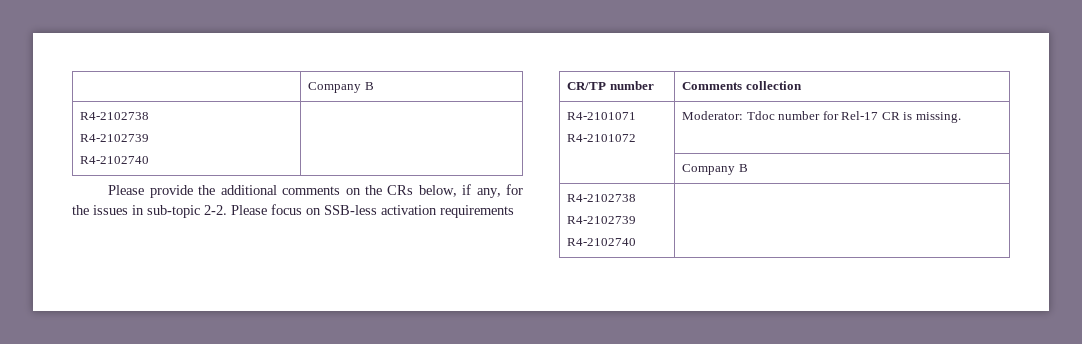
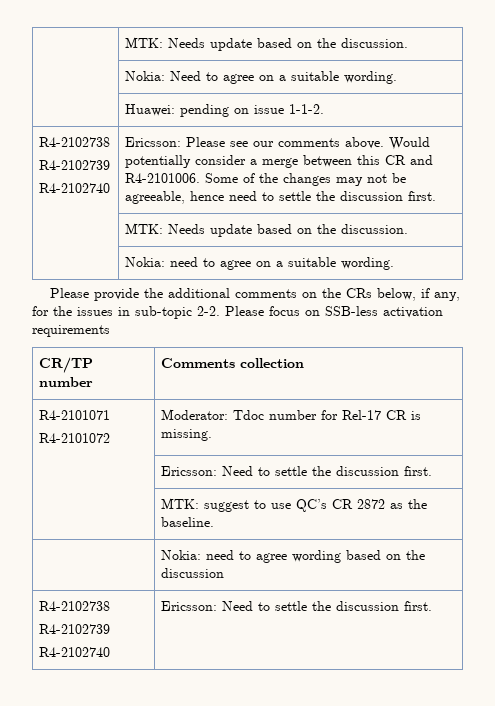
[308,82,374,93] [80,112,150,120] [80,134,150,142] [80,156,150,164] | Company B // R4-2102738 // R4-2102739 // R4-2102740 | -> [125,37,409,51] [125,71,398,84] [125,104,325,117] [39,137,111,147] [39,160,111,170] [39,183,111,193] [125,137,431,150] [125,155,434,168] [125,173,407,186] [125,191,437,204] [125,223,409,237] [125,257,395,270] | MTK: Needs update based on the discussion. // | Nokia: Need to agree on a suitable wording. // | Huawei: pending on issue 1-1-2. // R4-2102738 // R4-2102739 // R4-2102740 | Ericsson: Please see our comments above. Would potentially consider a merge between this CR and R4-2101006. Some of the changes may not be agreeable, hence need to settle the discussion first. // | MTK: Needs update based on the discussion. // | Nokia: need to agree on a suitable wording.
[682,164,748,175] [567,194,637,202] [567,216,637,224] [567,238,637,246] Company B // R4-2102738 // R4-2102739 // R4-2102740 | -> [161,466,433,476] [161,498,428,512] [161,517,215,527] [161,550,426,563] [161,568,225,578] [39,601,111,611] [39,624,111,634] [39,647,111,657] [161,601,433,611] Ericsson: Need to settle the discussion first. // | MTK: suggest to use QC’s CR 2872 as the baseline. // | Nokia: need to agree wording based on the discussion // R4-2102738 // R4-2102739 // R4-2102740 | Ericsson: Need to settle the discussion first.

